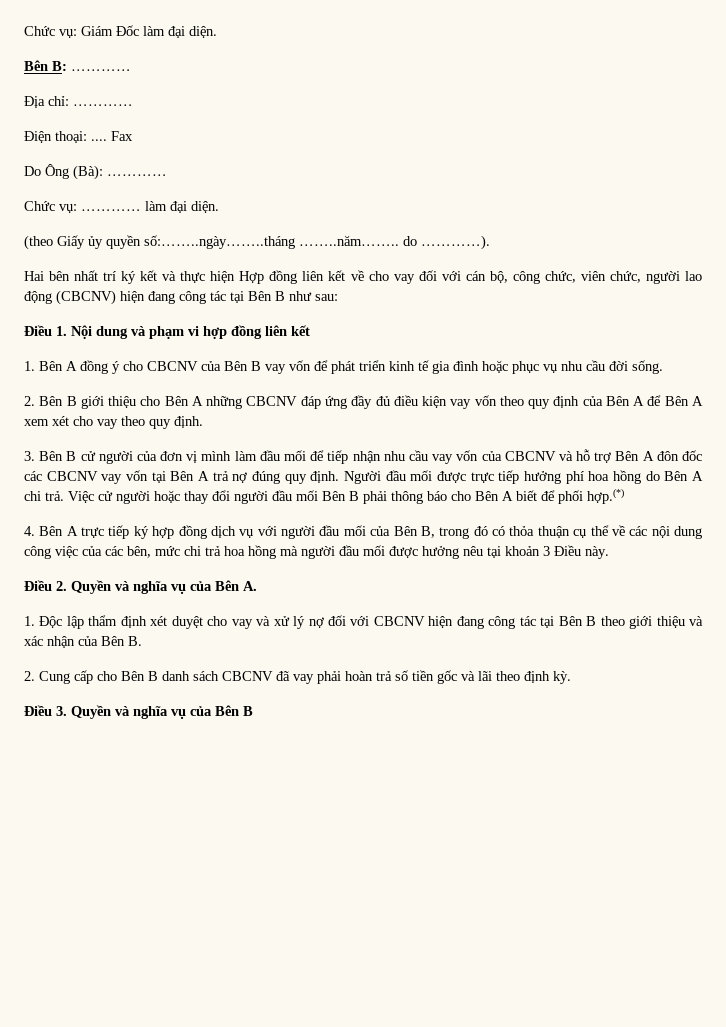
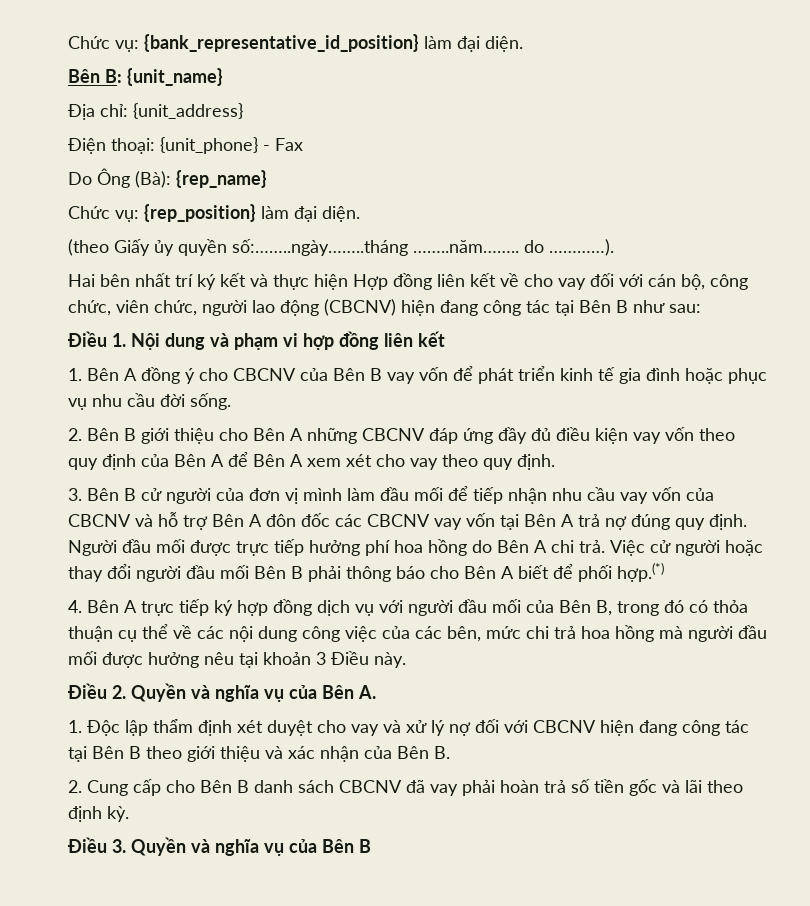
[24,25,139,38] Chức vụ: Giám Đốc -> [68,34,419,52] Chức vụ: {bank_representative_id_position}
[71,69,131,71] ………… -> [127,68,223,86] {unit_name}
[73,104,133,106] ………… -> [133,103,243,119] {unit_address}
[91,139,107,141] .... -> [160,137,270,154] {unit_phone} -
[107,174,167,176] [24,201,141,213] ………… // Chức vụ: ………… -> [176,170,267,188] [68,204,256,222] {rep_name} // Chức vụ: {rep_position}

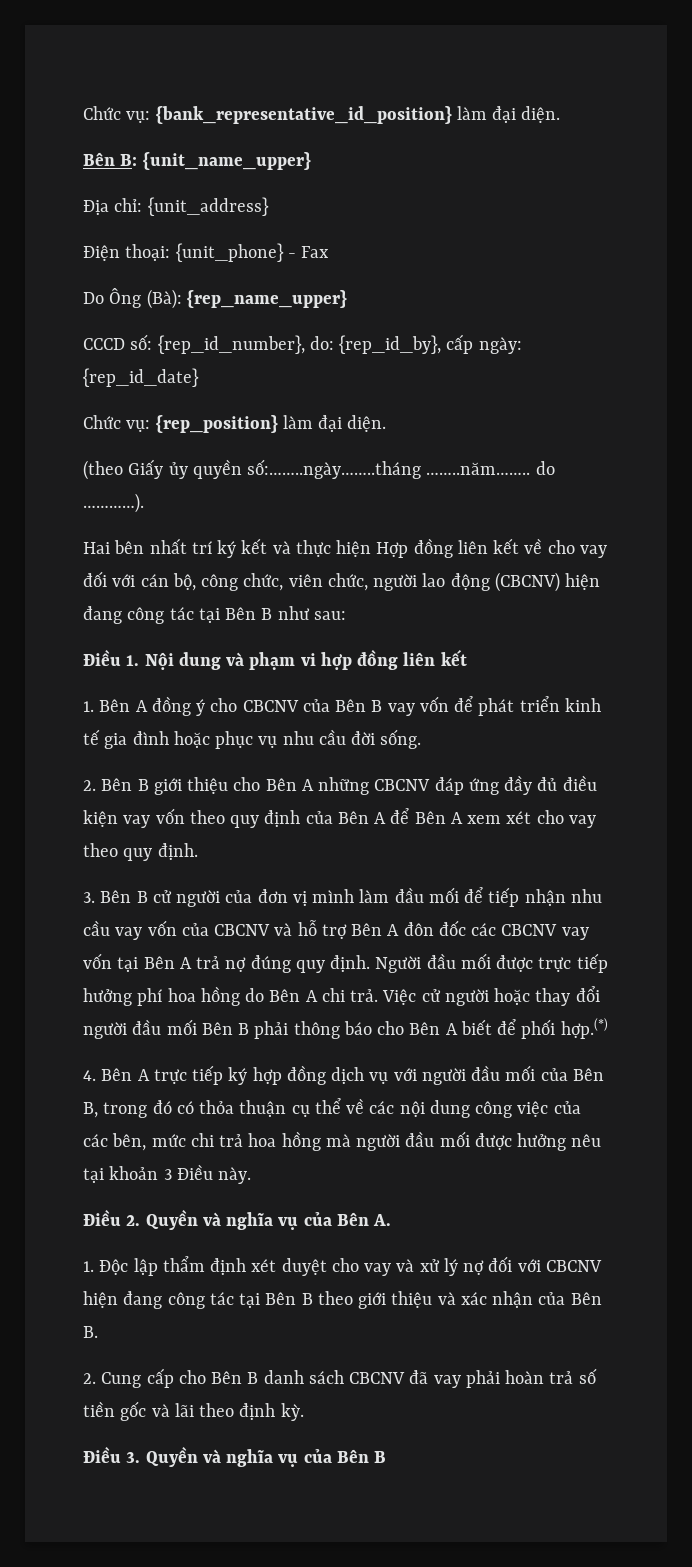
[127,68,223,86] {unit_name} -> [142,152,311,170] {unit_name_upper}
[176,170,267,188] {rep_name} -> [186,290,347,308] [83,334,522,354] [83,368,199,387] {rep_name_upper} // CCCD số: {rep_id_number}, do: {rep_id_by}, cấp ngày: {rep_id_date}

